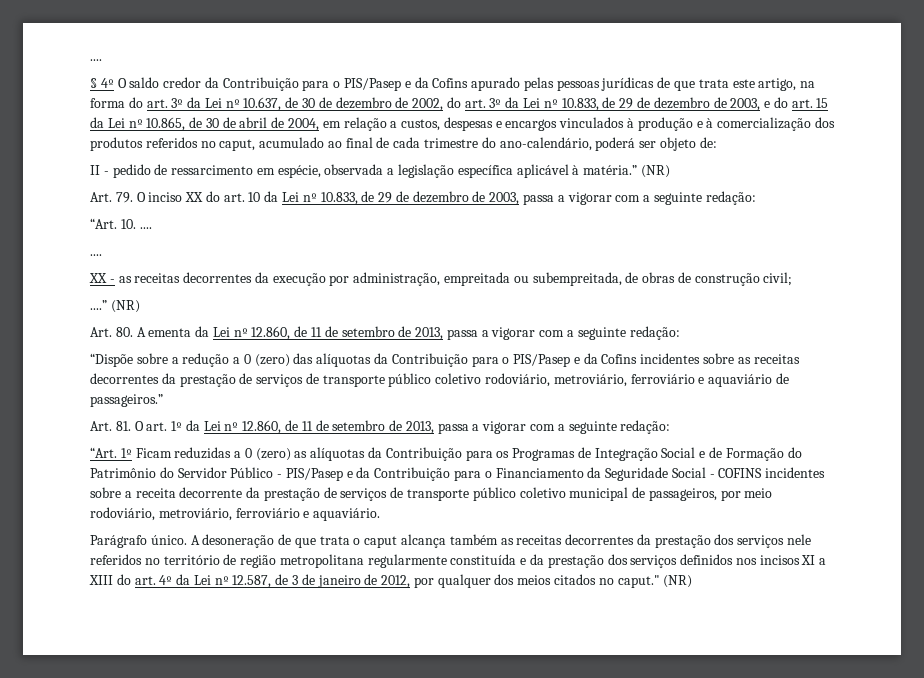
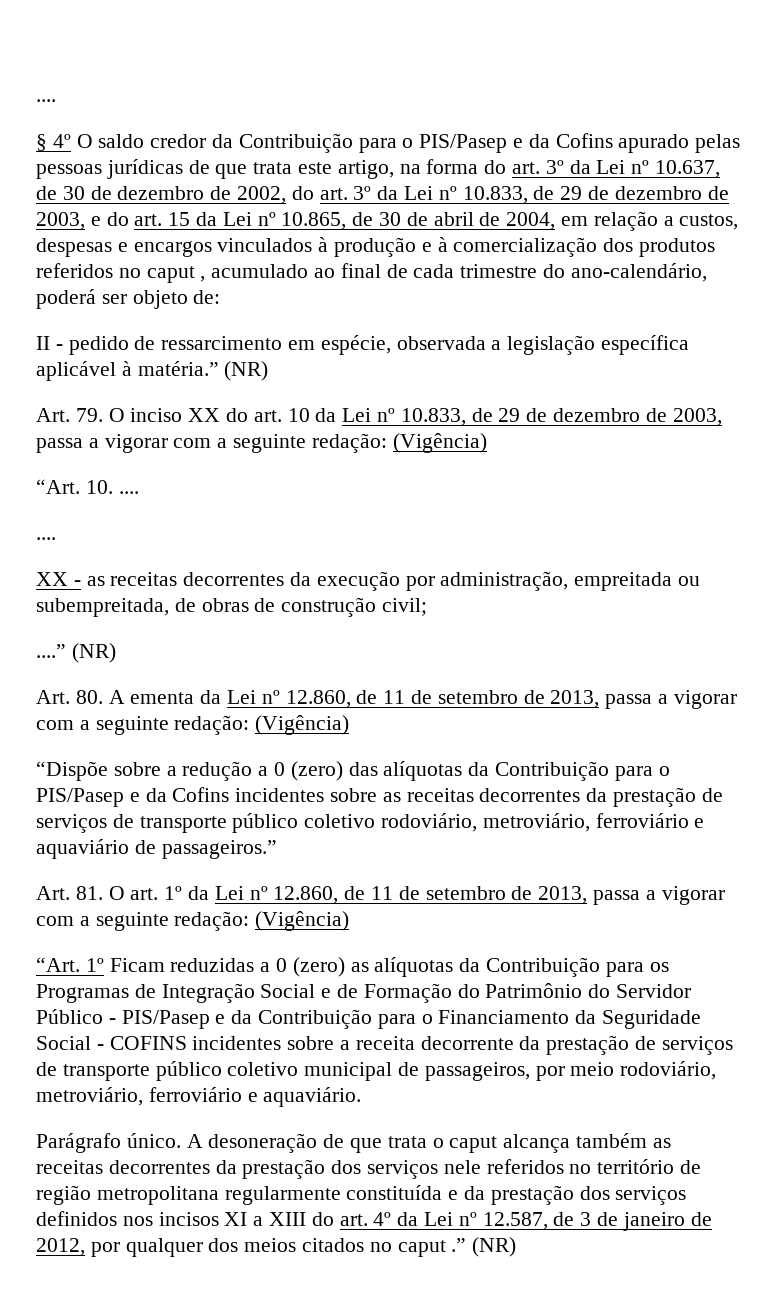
[219,139,256,151] caput, -> [146,266,206,283] caput ,
(756, 198) none -> [392,433,487,453] (Vigência)
(680, 333) none -> [255,715,350,735] (Vigência)
(671, 427) none -> [255,911,350,931] (Vigência)
[617,575,660,588] caput." -> [397,1238,467,1257] caput .”

